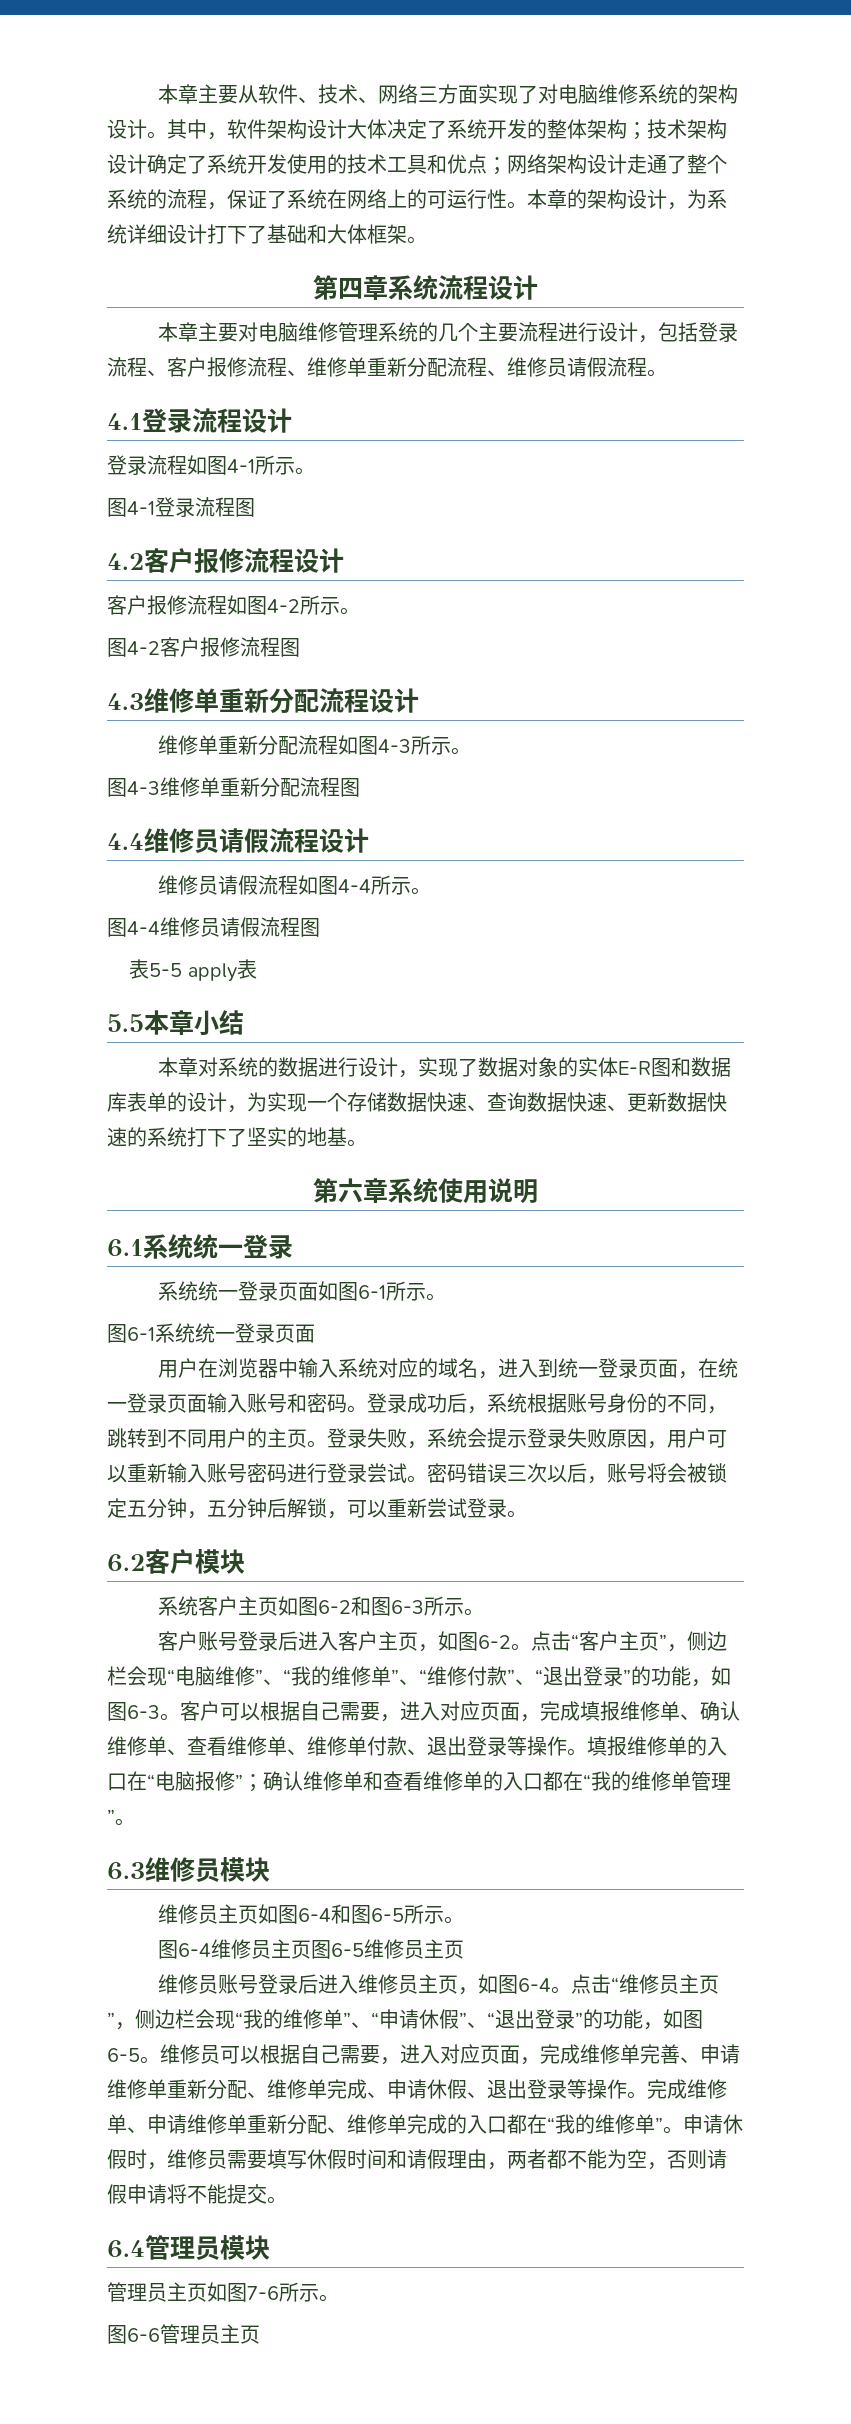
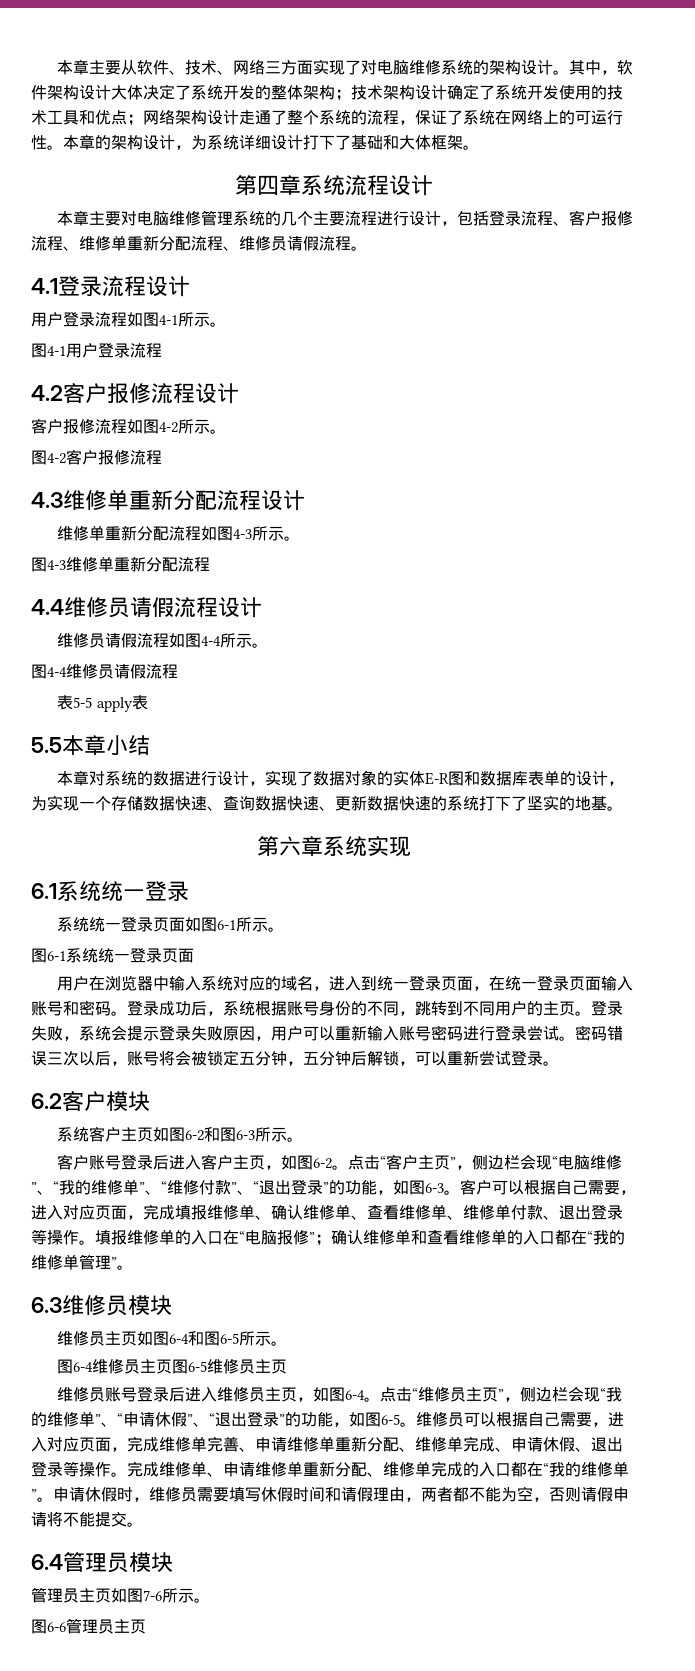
(292, 420) none -> [31,312,63,327] 用户
[155,497,255,517] 登录流程图 -> [66,343,162,358] 用户登录流程
[280,638,300,657] 图 -> (162, 457) none
[340,778,360,797] 图 -> (210, 564) none
[300,918,320,937] 图 -> (178, 671) none
[438,1178,538,1204] 使用说明 -> [367,836,411,857] 实现

